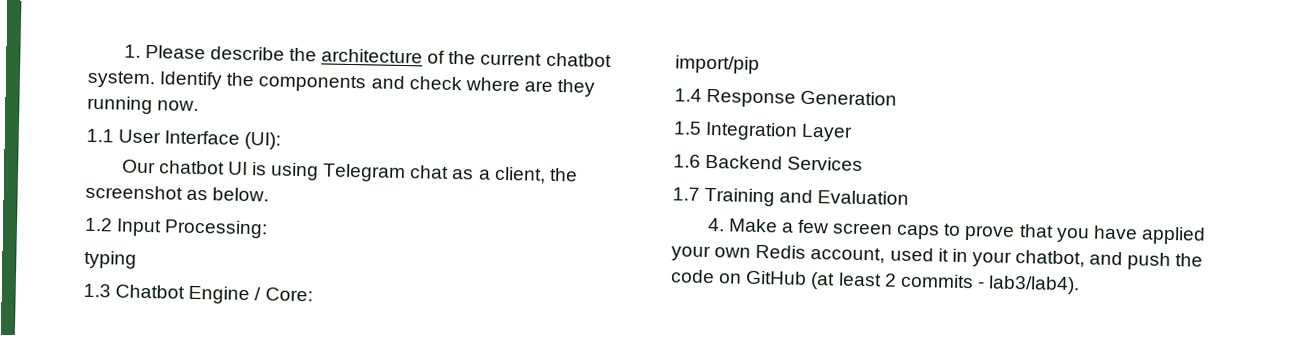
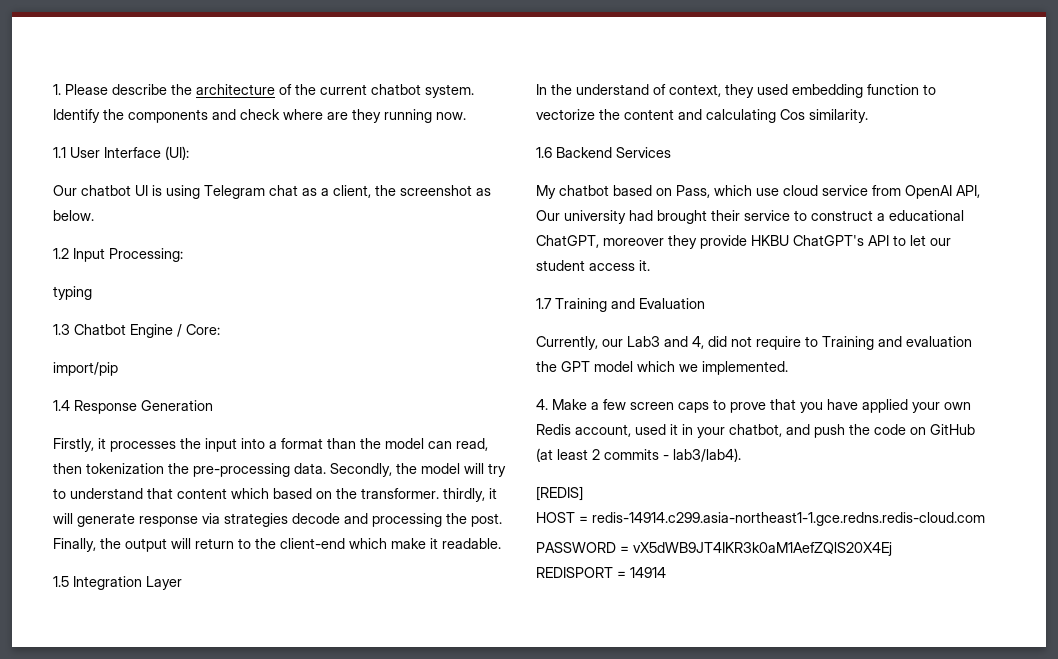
[673,121,854,142] [673,154,864,172] [672,187,910,207] 1.5 Integration Layer // 1.6 Backend Services // 1.7 Training and Evaluation -> [53,438,488,452] [53,463,506,477] [53,488,497,502] [53,513,502,527] [53,538,501,552] [53,576,182,590] [536,84,936,98] [536,109,868,123] [536,147,671,158] [536,185,980,199] [536,210,964,224] [536,235,951,249] [536,260,650,271] [536,298,705,312] [536,336,972,350] [536,361,788,375] Firstly, it processes the input into a format than the model can read, then tokenization the pre-processing data. Secondly, the model will try to understand that content which based on the transformer. thirdly, it will generate response via strategies decode and processing the post. Finally, the output will return to the client-end which make it readable. // 1.5 Integration Layer // In the understand of context, they used embedding function to vectorize the content and calculating Cos similarity. // 1.6 Backend Services // My chatbot based on Pass, which use cloud service from OpenAI API, Our university had brought their service to construct a educational ChatGPT, moreover they provide HKBU ChatGPT's API to let our student access it. // 1.7 Training and Evaluation // Currently, our Lab3 and 4, did not require to Training and evaluation the GPT model which we implemented.
(1081, 285) none -> [536,486,583,501] [536,512,985,526] [536,542,892,556] [536,567,666,578] // [REDIS] // HOST = redis-14914.c299.asia-northeast1-1.gce.redns.redis-cloud.com // PASSWORD = vX5dWB9JT4IKR3k0aM1AefZQlS20X4Ej // REDISPORT = 14914

